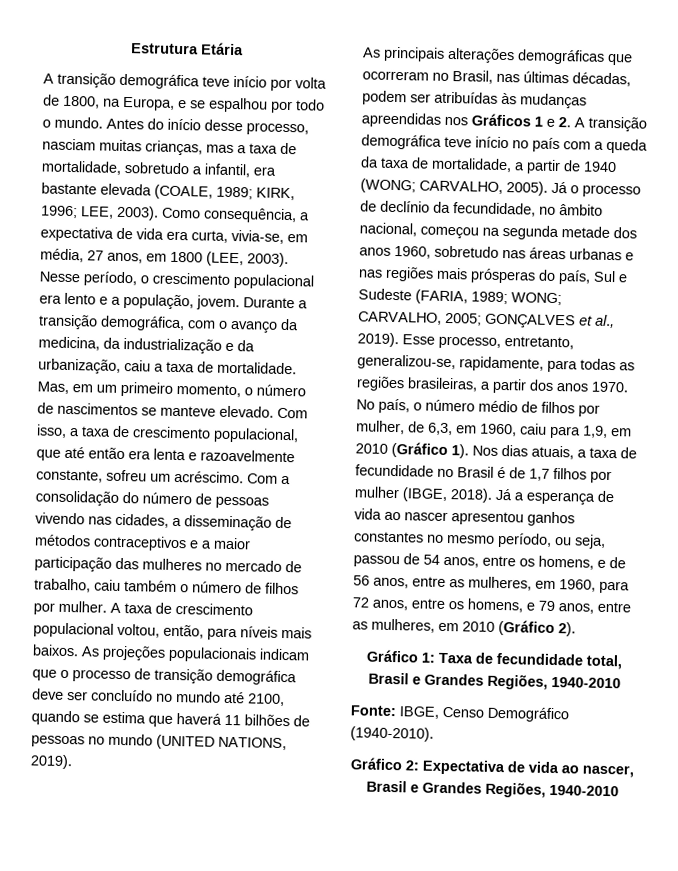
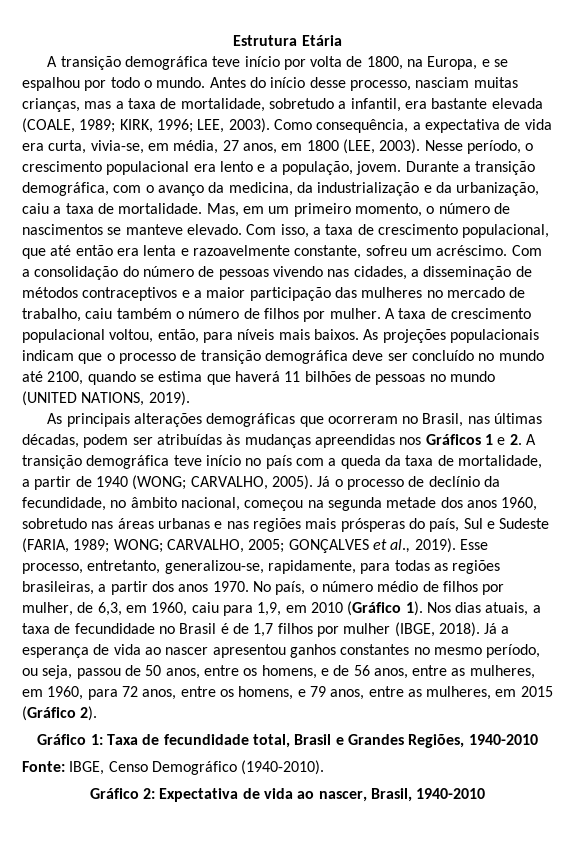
[423,554,440,565] 54 -> [145,665,162,676] 50
[462,621,495,632] 2010 -> [520,686,553,697] 2015
[365,780,546,798] Brasil e Grandes Regiões, -> [370,788,412,802] Brasil,

